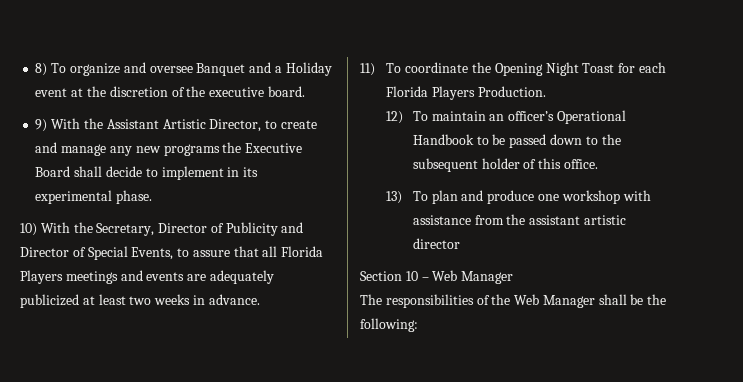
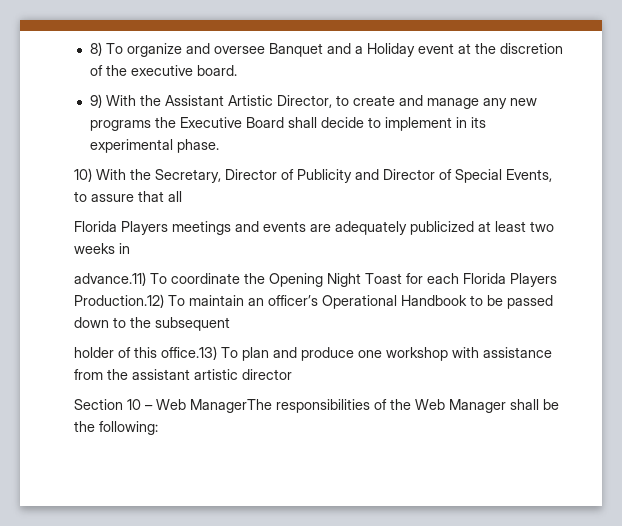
(278, 251) none -> (182, 196) //
[208,294,260,305] [360,63,375,76] advance. // 11) -> [74,272,146,286] // advance.11)
[478,86,547,97] [386,111,404,124] Production. // 12) -> [74,294,164,308] Production.12)
(478, 165) none -> (230, 324) //
[564,159,599,169] [386,191,403,204] office. // 13) -> [161,346,217,360] office.13)
[461,271,514,284] [360,294,382,305] Manager // The -> [190,399,272,413] ManagerThe

